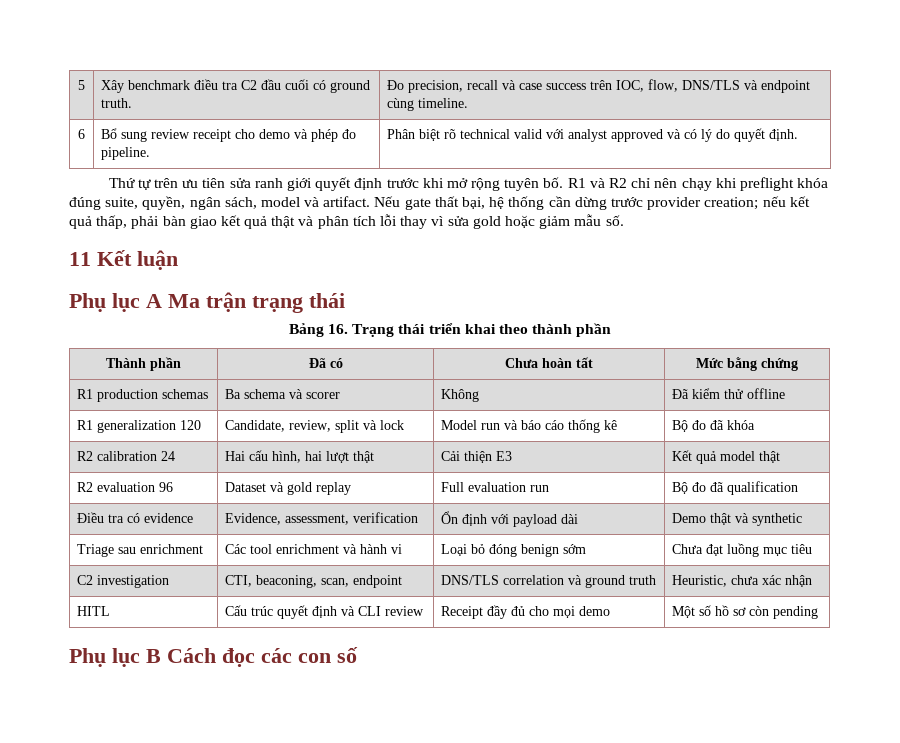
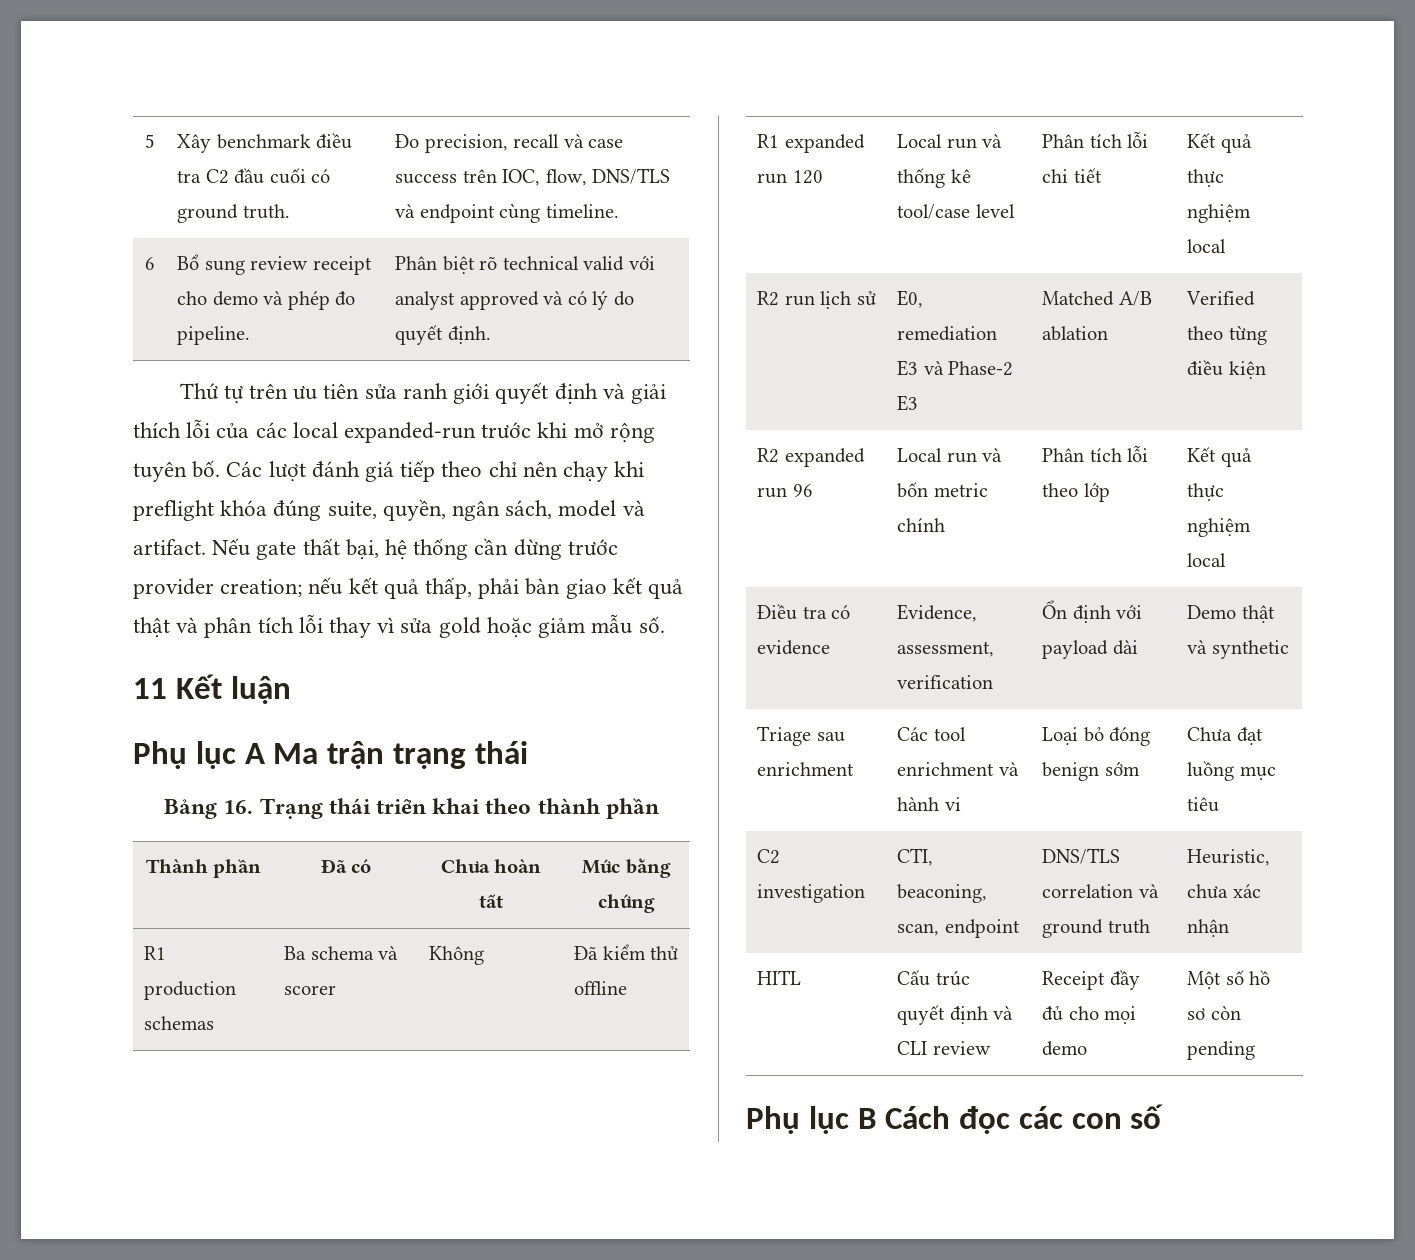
(383, 184) none -> [602,383,666,404] [133,419,477,443] và giải thích lỗi của các local expanded-run
[567,178,628,188] R1 và R2 -> [226,460,483,482] Các lượt đánh giá tiếp theo
[97,420,177,433] generalization -> [784,134,865,153] [757,173,788,184] expanded run
[225,420,405,433] [441,419,618,433] [672,420,756,432] [77,451,176,461] [225,450,375,463] [441,451,513,463] [672,450,781,464] [77,482,174,492] [225,482,352,495] [441,482,550,492] [672,481,799,495] Candidate, review, split và lock | Model run và báo cáo thống kê | Bộ đo đã khóa // R2 calibration 24 | Hai cấu hình, hai lượt thật | Cải thiện E3 | Kết quả model thật // R2 evaluation 96 | Dataset và gold replay | Full evaluation run | Bộ đo đã qualification -> [897,134,1003,149] [897,168,971,188] [897,204,1015,219] [1042,131,1149,148] [1042,168,1102,183] [1187,133,1252,153] [1187,169,1225,188] [1187,204,1252,223] [1187,239,1227,253] [757,291,876,310] [897,290,924,308] [897,326,998,341] [897,360,1014,376] [897,395,919,411] [1042,291,1152,306] [1042,326,1109,341] [1186,291,1256,306] [1187,326,1267,345] [1187,360,1266,380] [757,448,865,467] [757,484,813,498] [897,448,1003,463] [897,482,988,498] [897,518,946,532] [1042,445,1149,462] [1042,482,1110,502] [1187,447,1252,467] [1187,483,1225,502] [1187,518,1252,537] [1187,553,1227,567] Local run và thống kê tool/case level | Phân tích lỗi chi tiết | Kết quả thực nghiệm local // R2 run lịch sử | E0, remediation E3 và Phase-2 E3 | Matched A/B ablation | Verified theo từng điều kiện // R2 expanded run 96 | Local run và bốn metric chính | Phân tích lỗi theo lớp | Kết quả thực nghiệm local

